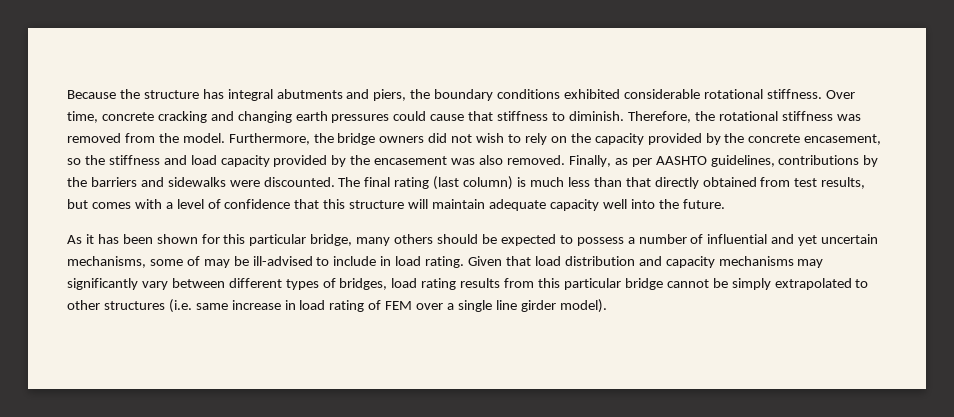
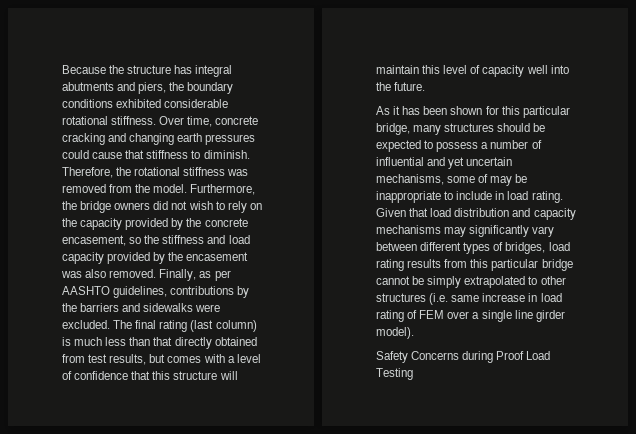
[263,177,335,187] discounted. -> [62,320,110,329] excluded.
[488,199,546,211] adequate -> [422,65,481,74] this level of
[394,234,434,244] others -> [444,123,495,132] structures
[252,256,313,266] ill-advised -> [376,191,441,203] inappropriate
(607, 306) none -> [376,351,551,363] [376,368,413,380] // Safety Concerns during Proof Load Testing

